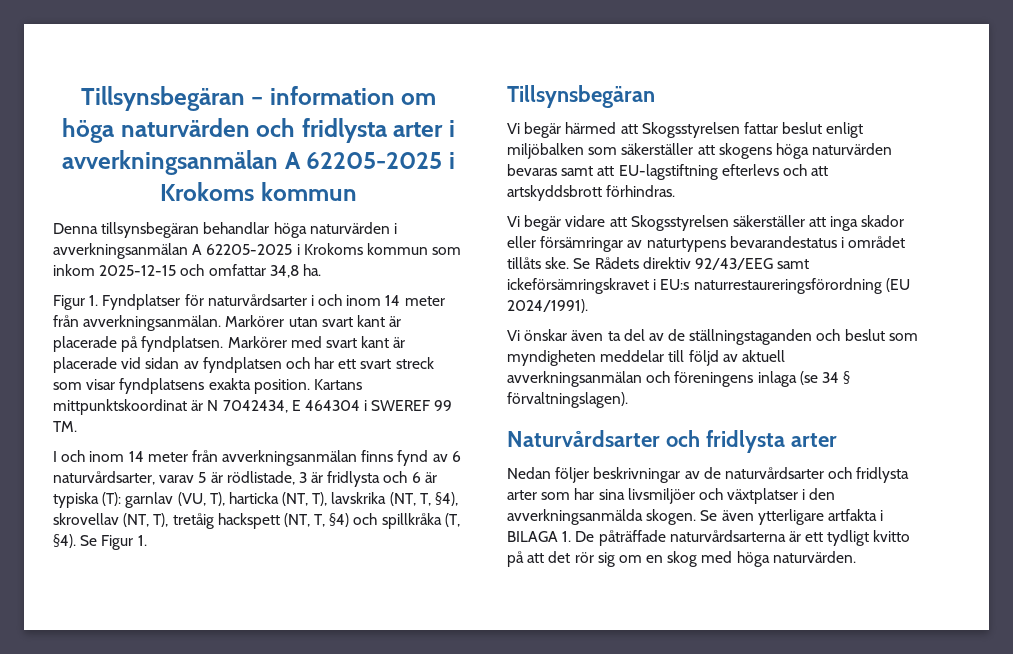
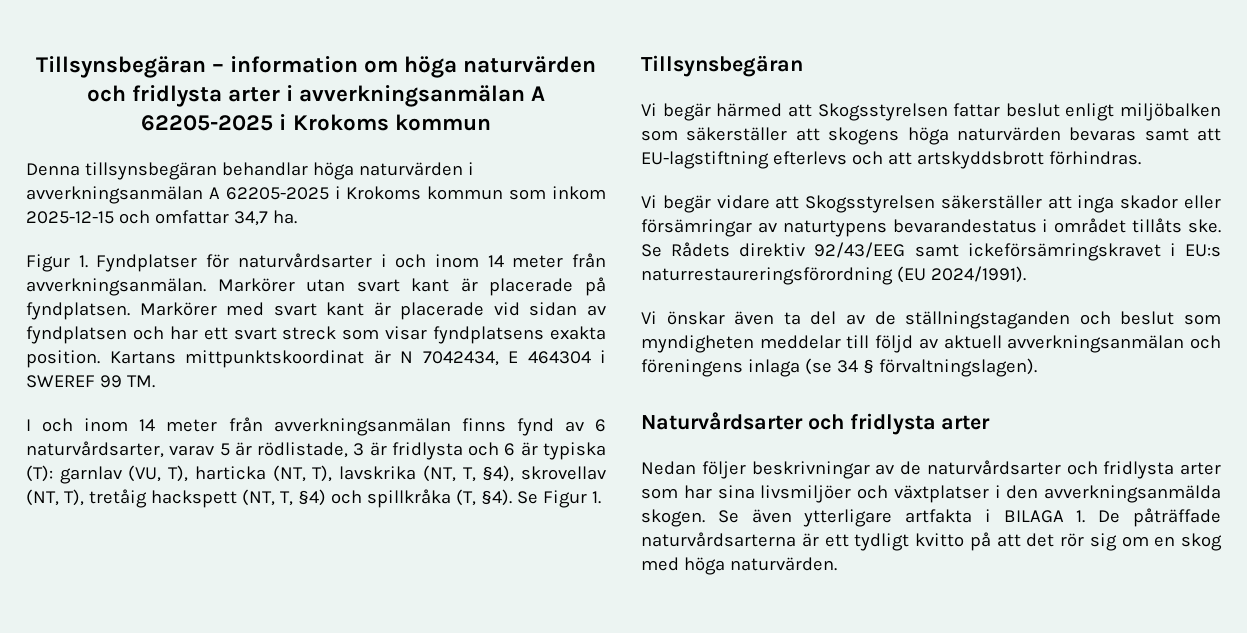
[269,265,299,278] 34,8 -> [233,211,268,226] 34,7

